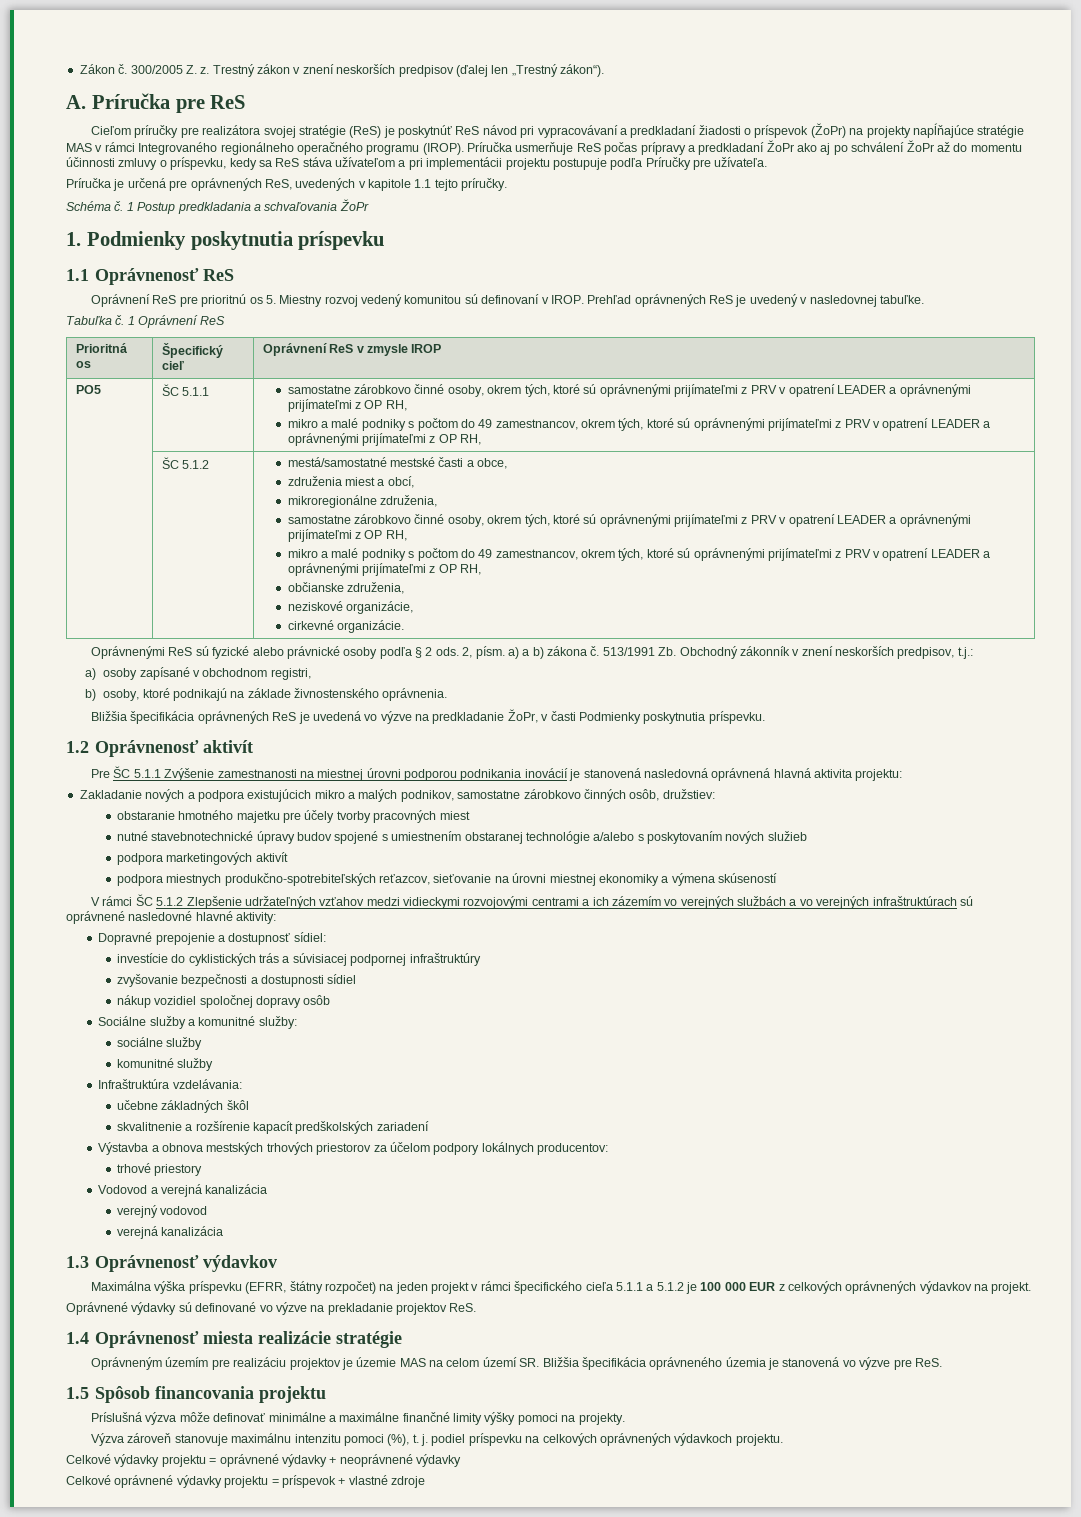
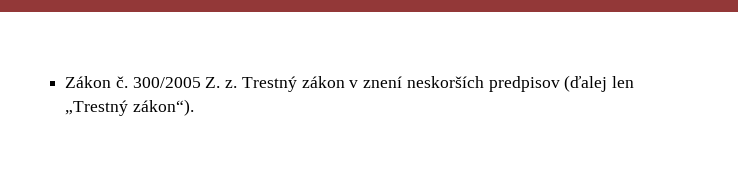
[66,93,246,113] [91,123,1025,138] [66,140,1022,155] [66,157,768,170] [66,178,508,191] [66,199,369,214] [66,231,385,250] [66,268,235,285] [91,294,924,307] [66,315,225,328] [75,343,127,353] [75,361,91,368] [161,343,223,358] [161,361,184,370] [262,343,442,356] [75,385,101,394] [161,384,210,396] [287,384,971,397] [287,399,407,412] [287,418,991,431] [287,433,482,446] [161,457,210,469] [287,457,508,469] [287,476,414,488] [287,495,438,508] [287,514,971,527] [287,529,407,542] [287,548,991,561] [287,563,482,576] [287,582,405,594] [287,601,414,614] [287,620,405,633] [91,646,973,659] [84,667,311,680] [84,688,448,701] [91,709,765,724] [66,740,254,757] [91,766,903,781] [79,789,715,802] [116,810,470,823] [116,831,807,844] [116,852,288,865] [116,873,777,886] [91,894,973,909] [66,911,277,924] [98,932,326,945] [116,953,481,966] [116,974,357,987] [116,995,331,1008] [98,1016,297,1029] [116,1037,203,1050] [116,1058,214,1071] [98,1079,242,1089] [116,1100,249,1113] [116,1121,429,1134] [98,1142,609,1155] [116,1163,203,1176] [98,1184,268,1197] [116,1205,208,1218] [116,1226,224,1239] [66,1255,278,1272] [91,1281,1032,1294] [66,1302,477,1315] [66,1331,403,1348] [91,1357,942,1370] [66,1386,327,1403] [91,1412,625,1425] [91,1433,783,1446] [66,1454,461,1467] [66,1475,425,1488] // A. Príručka pre ReS // Cieľom príručky pre realizátora svojej stratégie (ReS) je poskytnúť ReS návod pri vypracovávaní a predkladaní žiadosti o príspevok (ŽoPr) na projekty napĺňajúce stratégie MAS v rámci Integrovaného regionálneho operačného programu (IROP). Príručka usmerňuje ReS počas prípravy a predkladaní ŽoPr ako aj po schválení ŽoPr až do momentu účinnosti zmluvy o príspevku, kedy sa ReS stáva užívateľom a pri implementácii projektu postupuje podľa Príručky pre užívateľa. // Príručka je určená pre oprávnených ReS, uvedených v kapitole 1.1 tejto príručky. // Schéma č. 1 Postup predkladania a schvaľovania ŽoPr // 1. Podmienky poskytnutia príspevku // 1.1 Oprávnenosť ReS // Oprávnení ReS pre prioritnú os 5. Miestny rozvoj vedený komunitou sú definovaní v IROP. Prehľad oprávnených ReS je uvedený v nasledovnej tabuľke. // Tabuľka č. 1 Oprávnení ReS // Prioritná os | Špecifický cieľ | Oprávnení ReS v zmysle IROP // PO5 | ŠC 5.1.1 | samostatne zárobkovo činné osoby, okrem tých, ktoré sú oprávnenými prijímateľmi z PRV v opatrení LEADER a oprávnenými prijímateľmi z OP RH, // mikro a malé podniky s počtom do 49 zamestnancov, okrem tých, ktoré sú oprávnenými prijímateľmi z PRV v opatrení LEADER a oprávnenými prijímateľmi z OP RH, // | ŠC 5.1.2 | mestá/samostatné mestské časti a obce, // združenia miest a obcí, // mikroregionálne združenia, // samostatne zárobkovo činné osoby, okrem tých, ktoré sú oprávnenými prijímateľmi z PRV v opatrení LEADER a oprávnenými prijímateľmi z OP RH, // mikro a malé podniky s počtom do 49 zamestnancov, okrem tých, ktoré sú oprávnenými prijímateľmi z PRV v opatrení LEADER a oprávnenými prijímateľmi z OP RH, // občianske združenia, // neziskové organizácie, // cirkevné organizácie. // Oprávnenými ReS sú fyzické alebo právnické osoby podľa § 2 ods. 2, písm. a) a b) zákona č. 513/1991 Zb. Obchodný zákonník v znení neskorších predpisov, t.j.: // a) osoby zapísané v obchodnom registri, // b) osoby, ktoré podnikajú na základe živnostenského oprávnenia. // Bližšia špecifikácia oprávnených ReS je uvedená vo výzve na predkladanie ŽoPr, v časti Podmienky poskytnutia príspevku. // 1.2 Oprávnenosť aktivít // Pre ŠC 5.1.1 Zvýšenie zamestnanosti na miestnej úrovni podporou podnikania inovácií je stanovená nasledovná oprávnená hlavná aktivita projektu: // Zakladanie nových a podpora existujúcich mikro a malých podnikov, samostatne zárobkovo činných osôb, družstiev: // obstaranie hmotného majetku pre účely tvorby pracovných miest // nutné stavebnotechnické úpravy budov spojené s umiestnením obstaranej technológie a/alebo s poskytovaním nových služieb // podpora marketingových aktivít // podpora miestnych produkčno-spotrebiteľských reťazcov, sieťovanie na úrovni miestnej ekonomiky a výmena skúseností // V rámci ŠC 5.1.2 Zlepšenie udržateľných vzťahov medzi vidieckymi rozvojovými centrami a ich zázemím vo verejných službách a vo verejných infraštruktúrach sú oprávnené nasledovné hlavné aktivity: // Dopravné prepojenie a dostupnosť sídiel: // investície do cyklistických trás a súvisiacej podpornej infraštruktúry // zvyšovanie bezpečnosti a dostupnosti sídiel // nákup vozidiel spoločnej dopravy osôb // Sociálne služby a komunitné služby: // sociálne služby // komunitné služby // Infraštruktúra vzdelávania: // učebne základných škôl // skvalitnenie a rozšírenie kapacít predškolských zariadení // Výstavba a obnova mestských trhových priestorov za účelom podpory lokálnych producentov: // trhové priestory // Vodovod a verejná kanalizácia // verejný vodovod // verejná kanalizácia // 1.3 Oprávnenosť výdavkov // Maximálna výška príspevku (EFRR, štátny rozpočet) na jeden projekt v rámci špecifického cieľa 5.1.1 a 5.1.2 je 100 000 EUR z celkových oprávnených výdavkov na projekt. // Oprávnené výdavky sú definované vo výzve na prekladanie projektov ReS. // 1.4 Oprávnenosť miesta realizácie stratégie // Oprávneným územím pre realizáciu projektov je územie MAS na celom území SR. Bližšia špecifikácia oprávneného územia je stanovená vo výzve pre ReS. // 1.5 Spôsob financovania projektu // Príslušná výzva môže definovať minimálne a maximálne finančné limity výšky pomoci na projekty. // Výzva zároveň stanovuje maximálnu intenzitu pomoci (%), t. j. podiel príspevku na celkových oprávnených výdavkoch projektu. // Celkové výdavky projektu = oprávnené výdavky + neoprávnené výdavky // Celkové oprávnené výdavky projektu = príspevok + vlastné zdroje -> (194, 107) none

